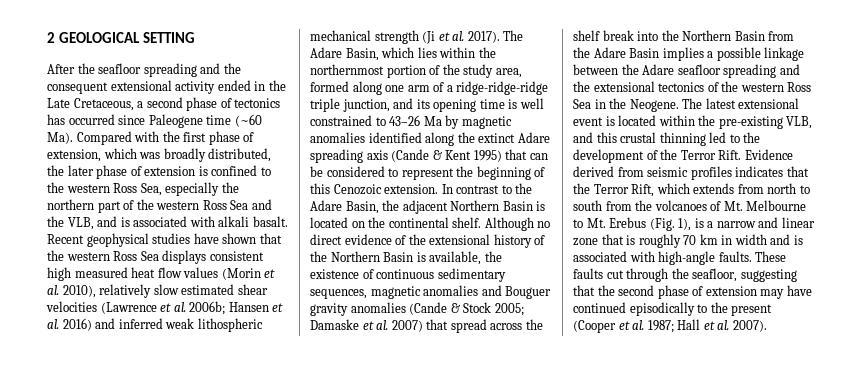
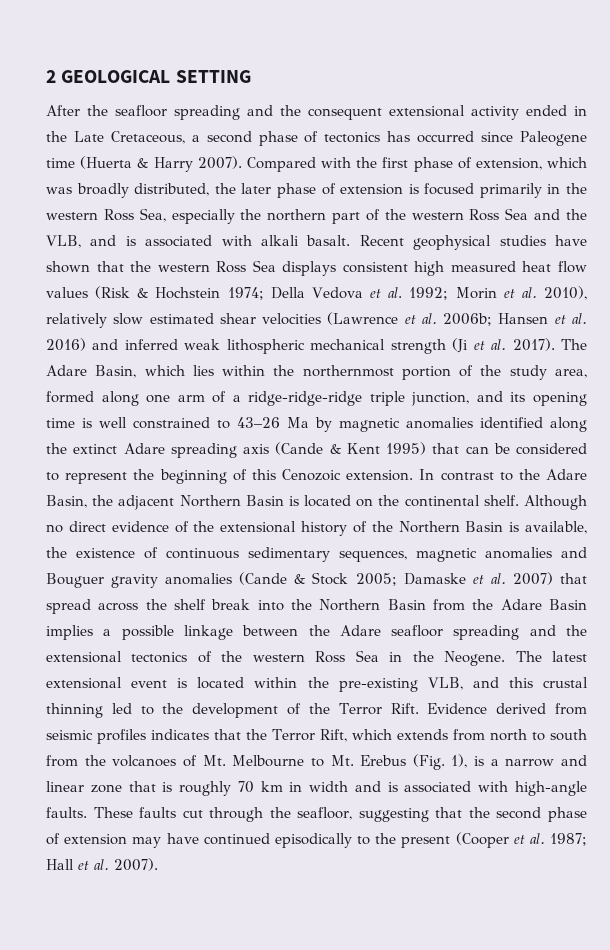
[234,114,262,127] [47,132,73,144] (~60 Ma). -> [80,156,242,172] (Huerta & Harry 2007).
[211,165,271,176] confined to -> [424,183,561,198] focused primarily in
[221,268,261,280] (Morin -> [95,286,497,300] (Risk & Hochstein 1974; Della Vedova et al. 1992; Morin

